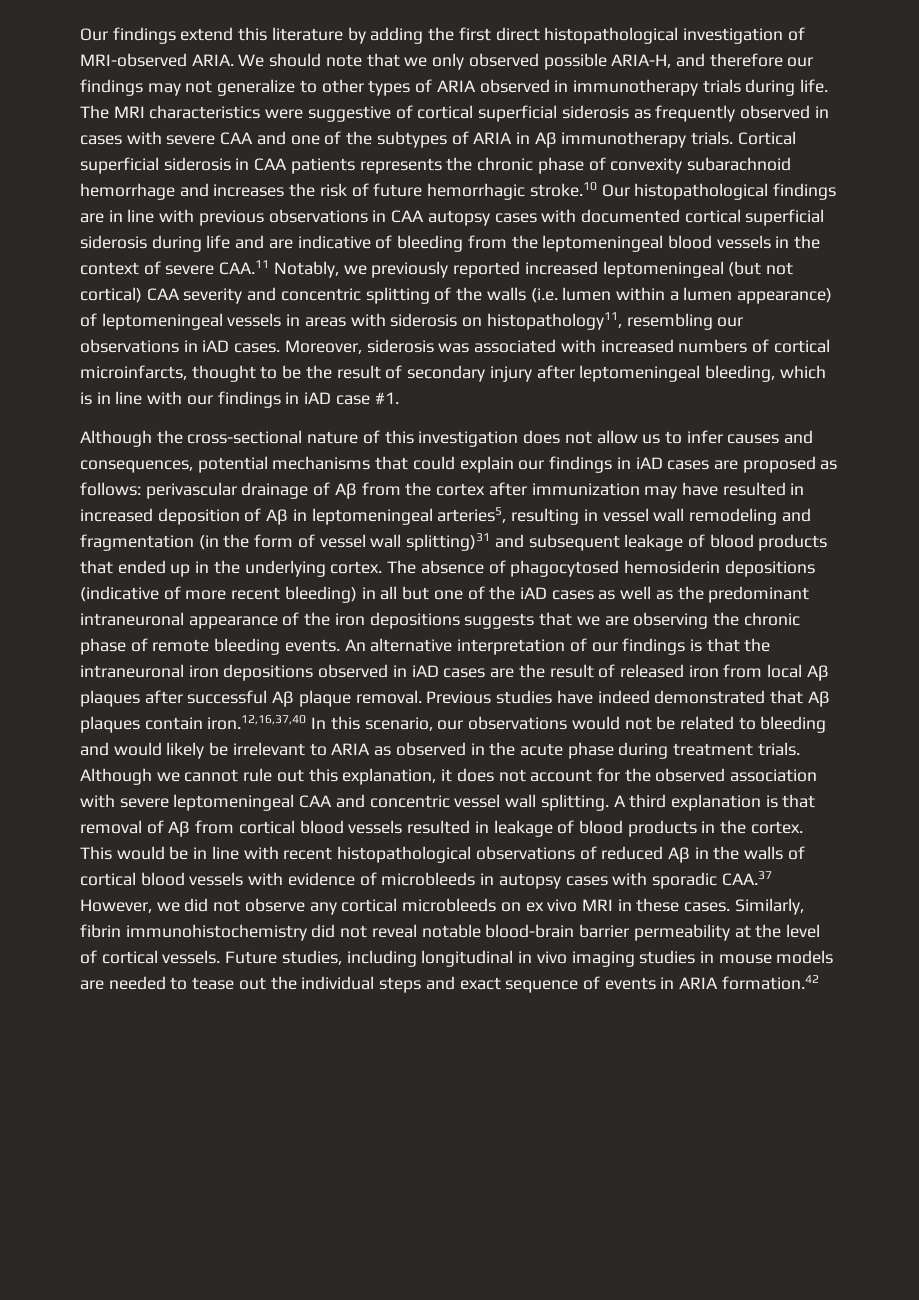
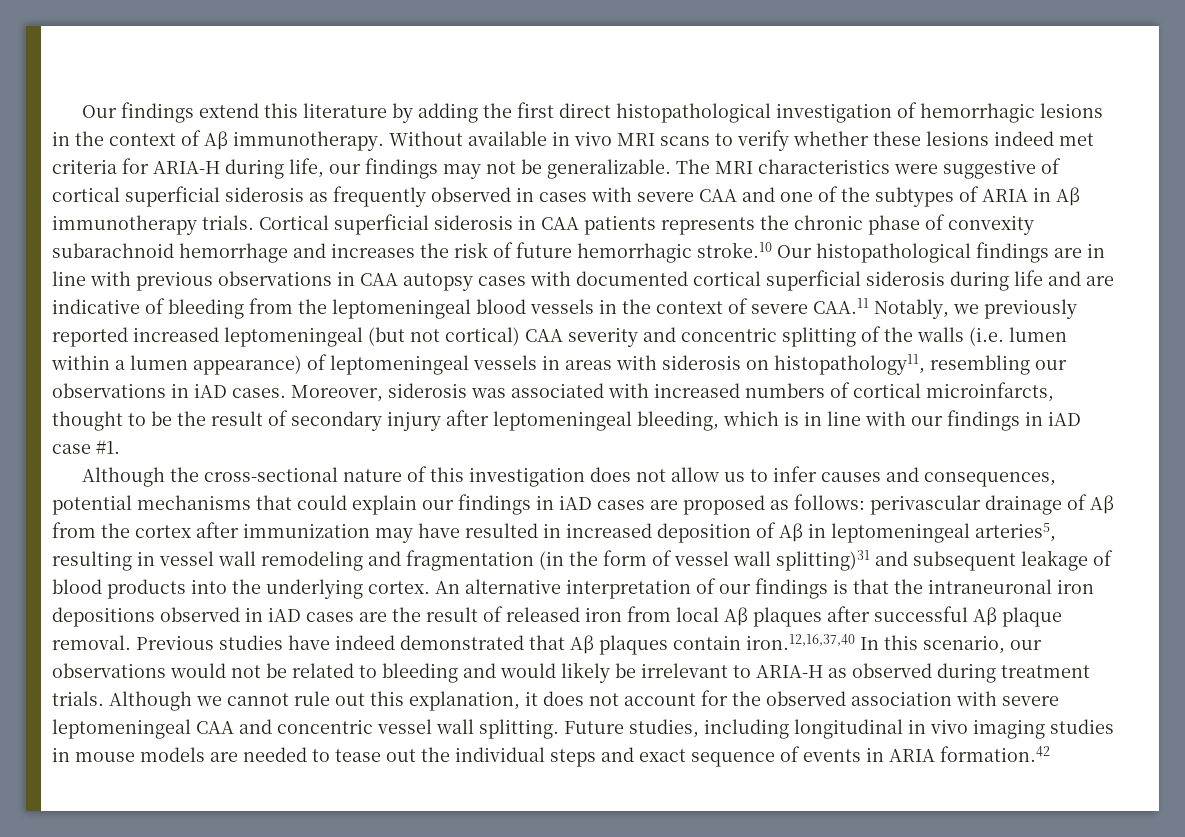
[80,53,814,70] [80,79,829,96] MRI-observed ARIA. We should note that we only observed possible ARIA-H, and therefore our findings may not generalize to other types of ARIA observed in immunotherapy trials during life. -> [919,103,1103,123] [52,130,1094,151] [52,158,671,179] hemorrhagic lesions in the context of Aβ immunotherapy. Without available in vivo MRI scans to verify whether these lesions indeed met criteria for ARIA-H during life, our findings may not be generalizable.
[80,560,815,577] [80,586,810,603] [80,612,800,629] [80,638,340,655] that ended up in the underlying cortex. The absence of phagocytosed hemosiderin depositions (indicative of more recent bleeding) in all but one of the iAD cases as well as the predominant intraneuronal appearance of the iron depositions suggests that we are observing the chronic phase of remote bleeding events. -> [191,579,430,599] into the underlying cortex.
[331,743,371,755] ARIA -> [756,665,823,678] ARIA-H
[470,742,614,759] in the acute phase -> (932, 670) none
[613,794,816,811] [80,820,803,837] [80,846,805,863] [80,871,772,889] [80,898,804,915] [80,924,820,941] [80,950,221,964] A third explanation is that removal of Aβ from cortical blood vessels resulted in leakage of blood products in the cortex. This would be in line with recent histopathological observations of reduced Aβ in the walls of cortical blood vessels with evidence of microbleeds in autopsy cases with sporadic CAA.37 However, we did not observe any cortical microbleeds on ex vivo MRI in these cases. Similarly, fibrin immunohistochemistry did not reveal notable blood-brain barrier permeability at the level of cortical vessels. -> (559, 729) none

